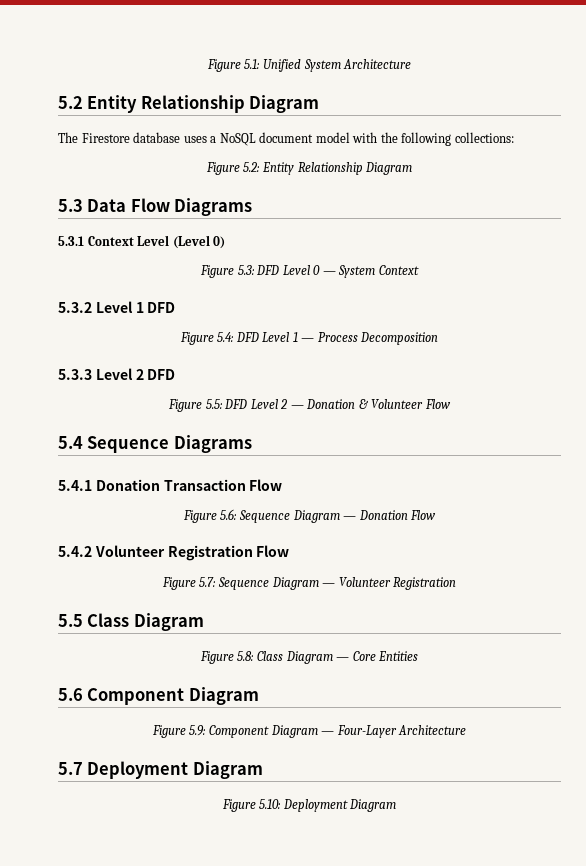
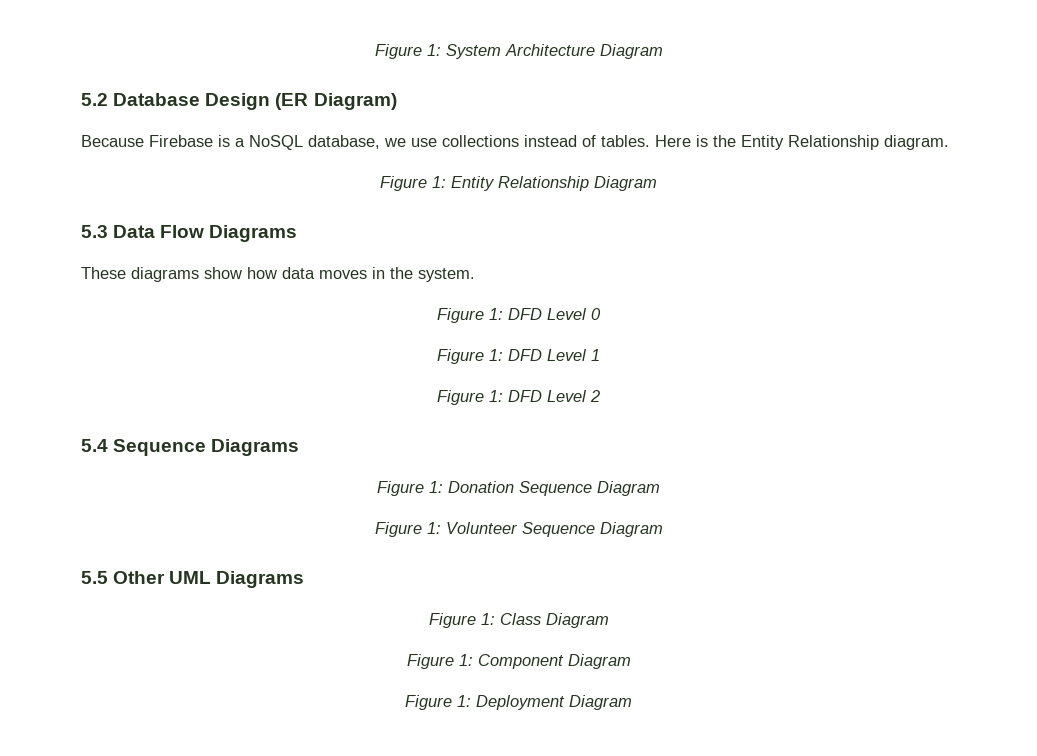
[206,59,301,72] Figure 5.1: Unified -> [374,44,441,59] Figure 1:
(412, 64) none -> [599,44,663,59] Diagram
[87,95,320,113] [58,132,514,146] [205,162,261,175] Entity Relationship Diagram // The Firestore database uses a NoSQL document model with the following collections: // Figure 5.2: -> [113,93,397,110] [81,135,949,150] [380,176,446,191] Database Design (ER Diagram) // Because Firebase is a NoSQL database, we use collections instead of tables. Here is the Entity Relationship diagram. // Figure 1:
[58,235,226,249] [200,265,255,278] 5.3.1 Context Level (Level 0) // Figure 5.3: -> [81,267,475,282] [437,308,503,323] These diagrams show how data moves in the system. // Figure 1:
[322,265,419,278] [58,301,176,313] [179,332,235,345] — System Context // 5.3.2 Level 1 DFD // Figure 5.4: -> [437,349,503,364] // Figure 1:
[301,332,439,345] [58,368,176,380] [168,399,223,412] — Process Decomposition // 5.3.3 Level 2 DFD // Figure 5.5: -> [437,390,503,405] // Figure 1:
[290,399,451,409] [58,435,252,453] [58,479,283,491] [182,509,437,523] [58,545,290,561] [161,577,457,590] [58,613,204,631] [199,651,419,664] [58,687,259,705] [151,725,467,738] [58,761,263,779] [221,799,282,812] — Donation & Volunteer Flow // 5.4 Sequence Diagrams // 5.4.1 Donation Transaction Flow // Figure 5.6: Sequence Diagram — Donation Flow // 5.4.2 Volunteer Registration Flow // Figure 5.7: Sequence Diagram — Volunteer Registration // 5.5 Class Diagram // Figure 5.8: Class Diagram — Core Entities // 5.6 Component Diagram // Figure 5.9: Component Diagram — Four-Layer Architecture // 5.7 Deployment Diagram // Figure 5.10: -> [81,439,300,456] [377,481,660,496] [374,522,663,537] [81,571,305,588] [428,613,609,628] [406,654,631,669] [405,695,471,710] // 5.4 Sequence Diagrams // Figure 1: Donation Sequence Diagram // Figure 1: Volunteer Sequence Diagram // 5.5 Other UML Diagrams // Figure 1: Class Diagram // Figure 1: Component Diagram // Figure 1:

